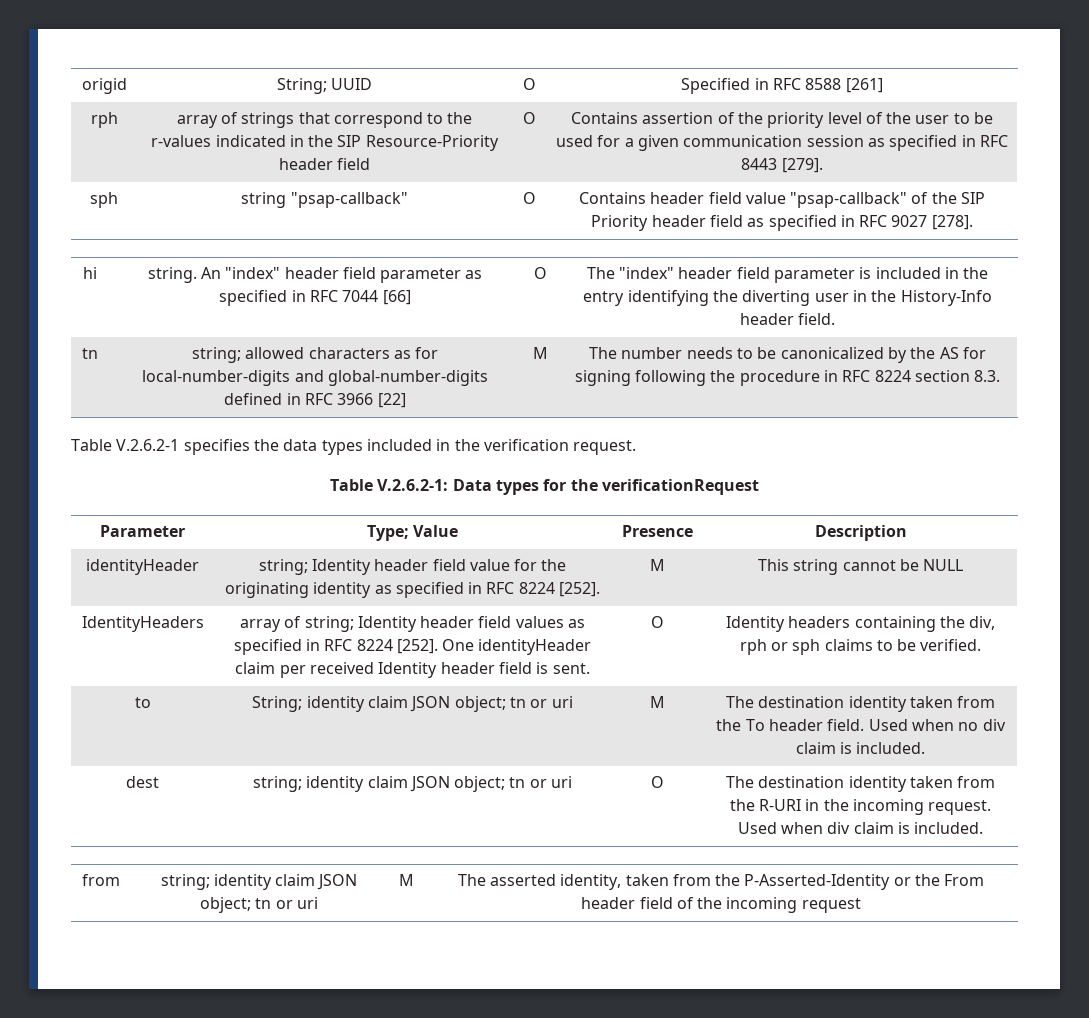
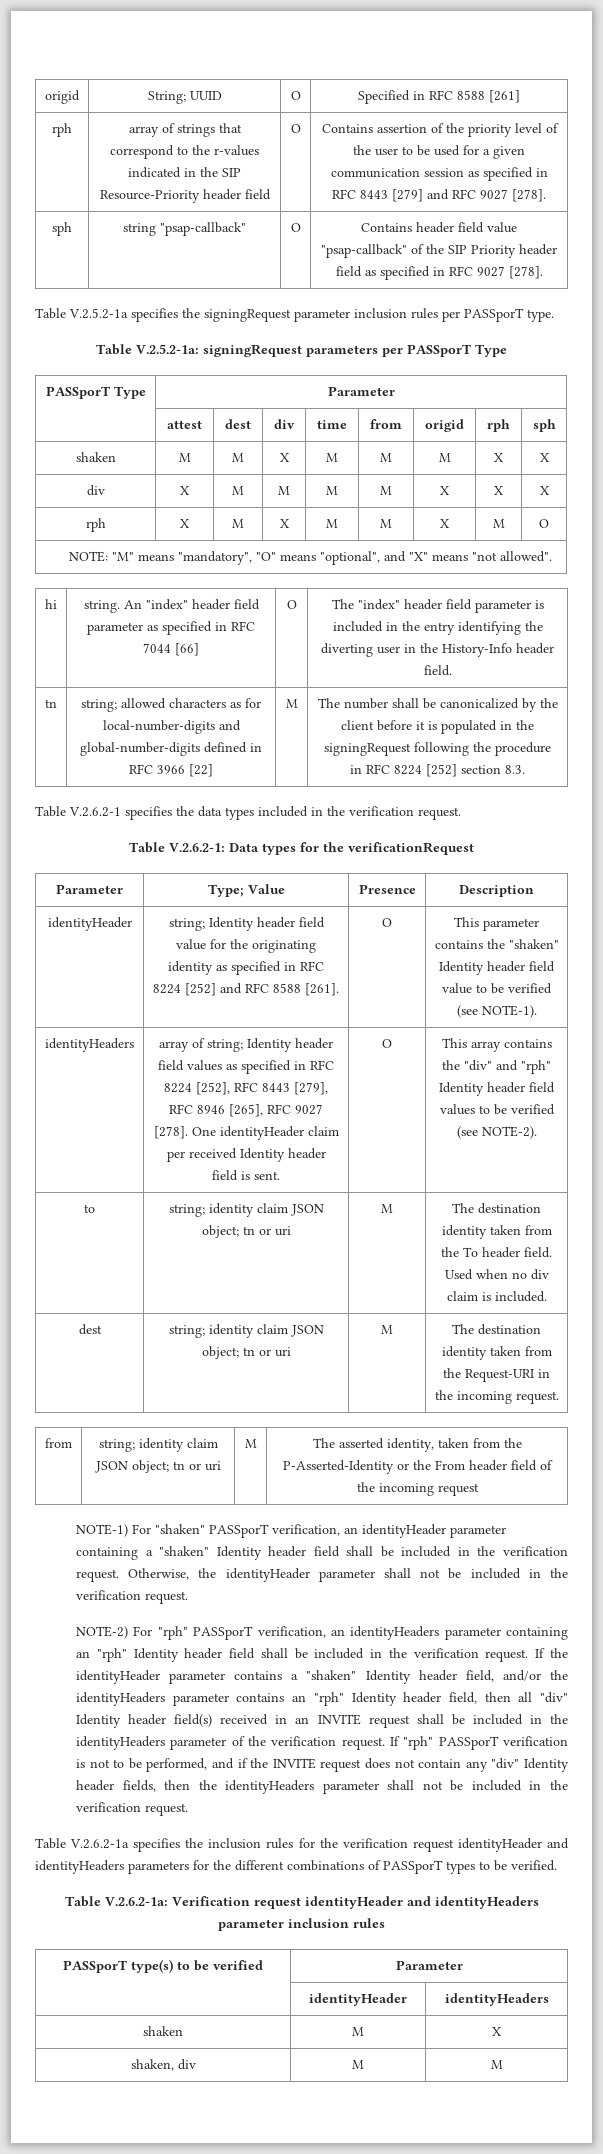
[781,158,823,173] [279]. -> [391,189,546,202] [279] and RFC 9027 [278].
(973, 222) none -> [35,308,554,322] [96,344,507,357] [45,386,146,399] [327,386,395,396] [167,420,202,429] [225,419,251,429] [274,419,295,429] [316,420,347,429] [369,419,402,429] [424,419,464,432] [487,419,510,432] [532,419,556,432] [75,452,116,462] [178,453,191,462] [232,453,244,462] [279,453,290,462] [325,453,338,462] [379,453,392,462] [438,453,451,462] [494,453,504,462] [539,453,550,462] [86,485,105,496] [180,486,190,495] [232,486,244,495] [278,486,290,495] [325,486,338,495] [379,486,392,495] [439,486,450,495] [494,486,504,495] [539,486,550,495] [85,518,106,532] [180,519,190,528] [232,519,244,528] [279,519,290,528] [325,519,338,528] [379,519,392,528] [439,519,450,528] [492,519,505,528] [539,519,549,528] [69,551,553,565] // Table V.2.5.2-1a specifies the signingRequest parameter inclusion rules per PASSporT type. // Table V.2.5.2-1a: signingRequest parameters per PASSporT Type // PASSporT Type | Parameter // | attest | dest | div | time | from | origid | rph | sph // shaken | M | M | X | M | M | M | X | X // div | X | M | M | M | M | X | X | X // rph | X | M | X | M | M | X | M | O // NOTE: "M" means "mandatory", "O" means "optional", and "X" means "not allowed".
[686,347,754,359] needs to -> [391,698,419,708] shall
[939,347,986,359] [574,370,631,386] AS for signing -> [340,720,534,734] [323,743,411,756] client before it is populated in the signingRequest
(911, 376) none -> [425,764,457,777] [252]
[559,582,601,597] [650,559,665,571] [757,559,964,575] [81,616,204,632] [252]. | M | This string cannot be NULL // IdentityHeaders -> [185,983,339,996] [381,918,392,927] [453,917,539,931] [434,939,559,949] [438,961,555,975] [441,983,552,994] [456,1005,537,1018] [45,1038,134,1052] [252] and RFC 8588 [261]. | O | This parameter contains the "shaken" Identity header field value to be verified (see NOTE-1). // identityHeaders
[396,639,438,654] [252]. -> [196,1082,328,1095] [169,1104,323,1117] [153,1126,188,1139] [252], RFC 8443 [279], RFC 8946 [265], RFC 9027 [278].
[725,616,996,632] [739,639,982,655] Identity headers containing the div, rph or sph claims to be verified. -> [441,1038,552,1052] [441,1060,551,1074] [438,1082,555,1096] [439,1104,555,1115] [456,1126,537,1139] This array contains the "div" and "rph" Identity header field values to be verified (see NOTE-2).
[252,696,303,712] String; -> [168,1204,205,1217] string;
[651,776,664,788] [725,776,996,792] [729,799,802,811] O | The destination identity taken from the R-URI -> [380,1325,393,1334] [451,1324,541,1335] [441,1346,552,1360] [442,1368,534,1382] M | The destination identity taken from the Request-URI
[737,822,984,834] Used when div claim is included. -> (559, 1397) none
(861, 905) none -> [76,1524,507,1538] [76,1546,569,1560] [76,1568,568,1582] [76,1590,189,1604] [76,1626,568,1640] [76,1648,569,1662] [76,1670,568,1684] [76,1692,568,1706] [76,1714,568,1728] [76,1736,568,1750] [76,1758,570,1772] [76,1780,569,1794] [76,1802,189,1816] [35,1838,569,1852] [35,1860,557,1874] [64,1896,539,1909] [218,1918,385,1931] [63,1959,263,1973] [395,1960,463,1970] [308,1993,407,2006] [444,1993,549,2006] [143,2026,183,2036] [351,2027,364,2036] [491,2027,502,2036] [130,2059,196,2071] [351,2060,364,2069] [490,2060,503,2069] // NOTE-1) For "shaken" PASSporT verification, an identityHeader parameter containing a "shaken" Identity header field shall be included in the verification request. Otherwise, the identityHeader parameter shall not be included in the verification request. // NOTE-2) For "rph" PASSporT verification, an identityHeaders parameter containing an "rph" Identity header field shall be included in the verification request. If the identityHeader parameter contains a "shaken" Identity header field, and/or the identityHeaders parameter contains an "rph" Identity header field, then all "div" Identity header field(s) received in an INVITE request shall be included in the identityHeaders parameter of the verification request. If "rph" PASSporT verification is not to be performed, and if the INVITE request does not contain any "div" Identity header fields, then the identityHeaders parameter shall not be included in the verification request. // Table V.2.6.2-1a specifies the inclusion rules for the verification request identityHeader and identityHeaders parameters for the different combinations of PASSporT types to be verified. // Table V.2.6.2-1a: Verification request identityHeader and identityHeaders parameter inclusion rules // PASSporT type(s) to be verified | Parameter // | identityHeader | identityHeaders // shaken | M | X // shaken, div | M | M

